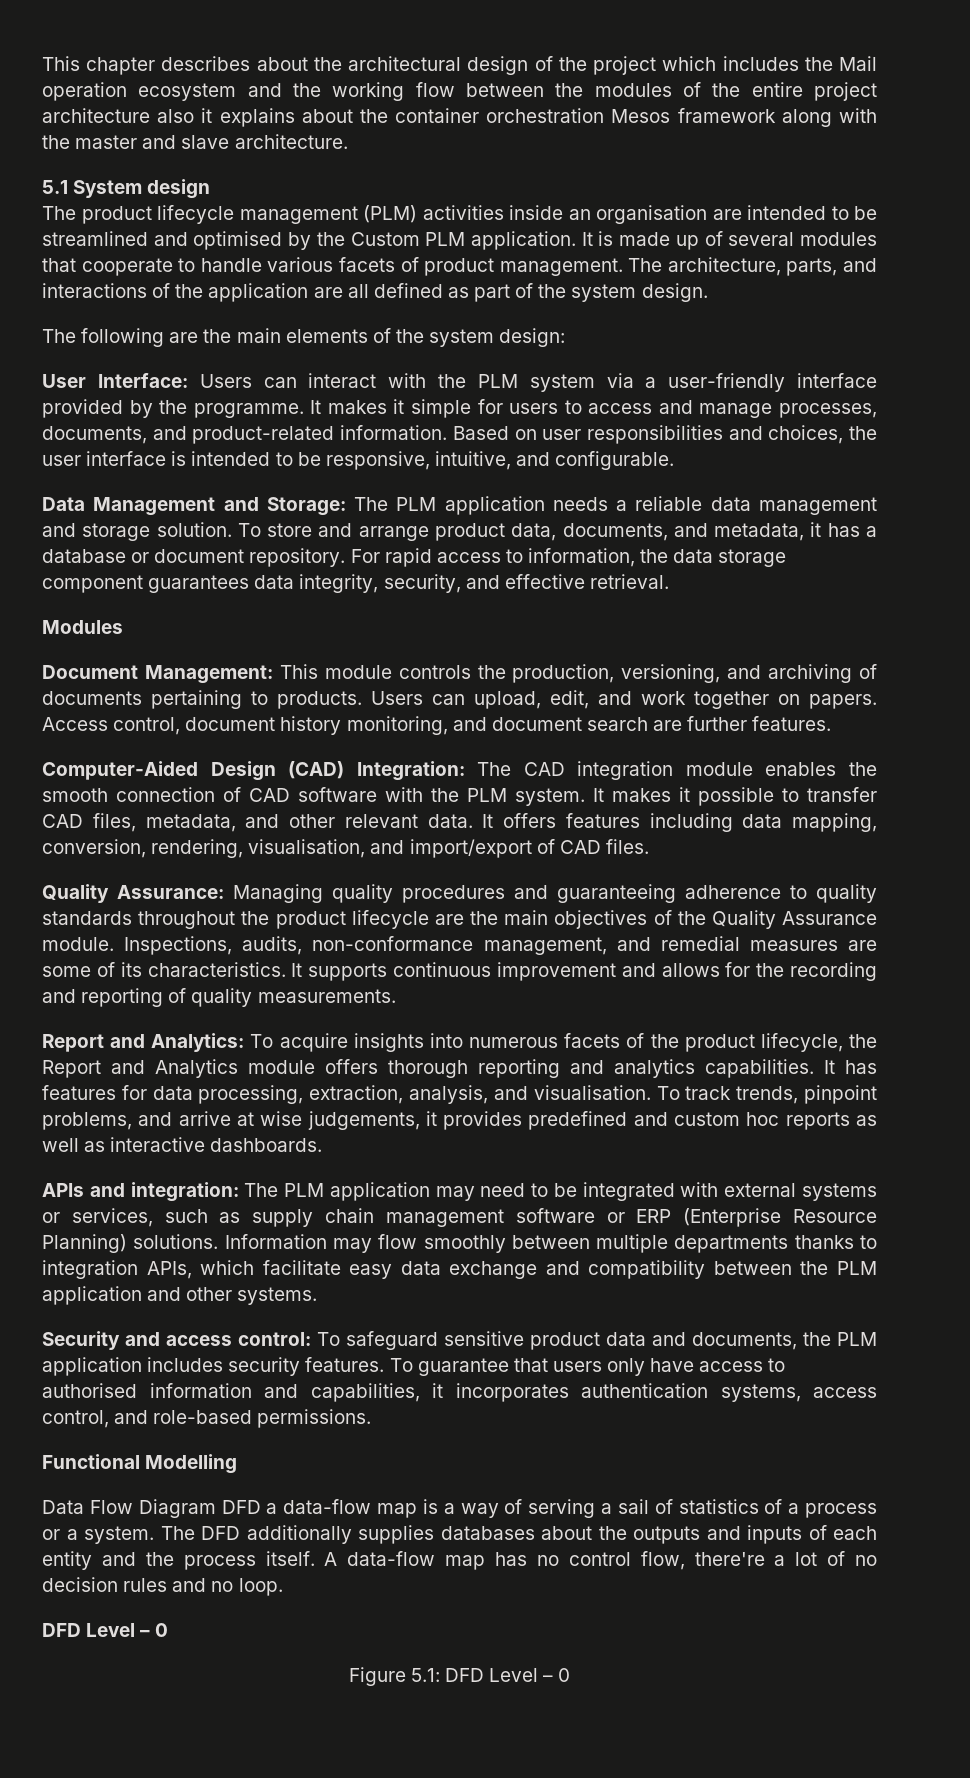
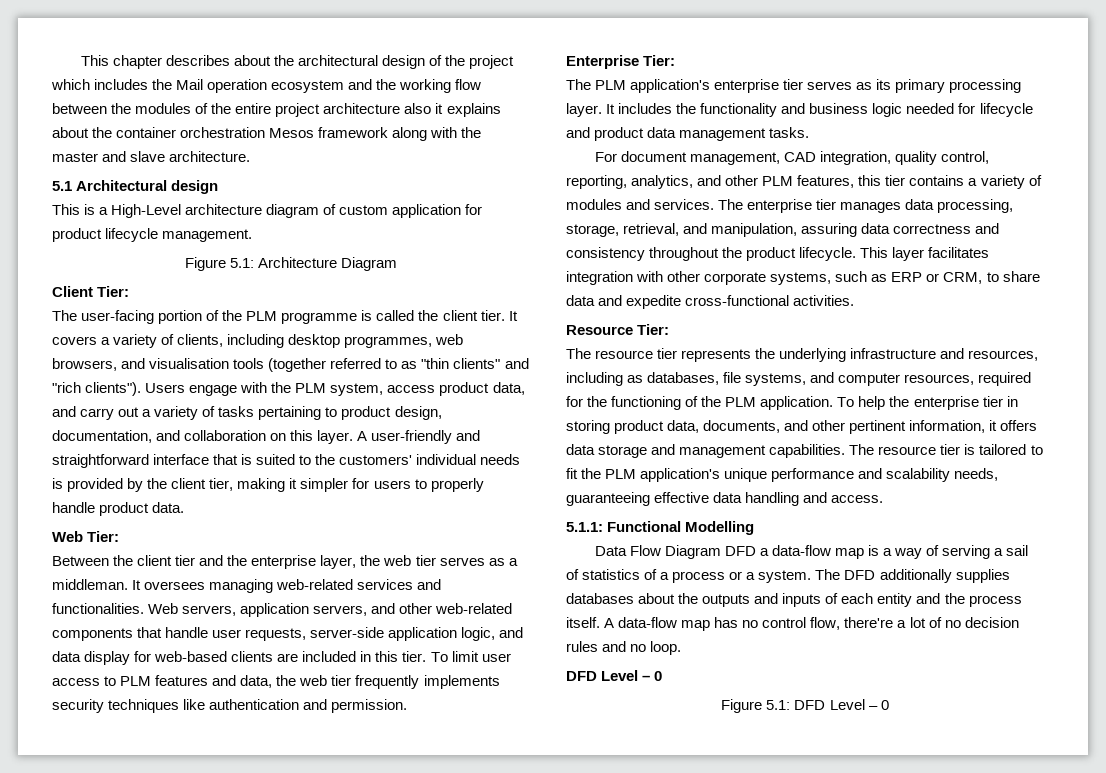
[73,180,143,198] System -> [76,180,168,191] Architectural
[42,205,877,224] [42,231,877,250] [42,257,878,276] [42,283,708,302] [42,328,566,347] [42,373,878,392] [42,399,877,418] [42,425,878,444] [42,451,675,470] [42,496,877,516] [42,522,878,541] [42,548,787,567] [42,574,669,593] [42,620,123,634] [42,664,877,684] [42,690,877,709] [42,716,832,735] [42,761,877,781] [42,787,877,806] [42,813,877,832] [42,839,649,858] [42,884,877,903] [42,910,877,929] [42,936,877,955] [42,962,878,981] [42,988,396,1007] [42,1033,878,1052] [42,1059,877,1078] [42,1085,878,1104] [42,1111,877,1130] [42,1137,323,1152] [42,1182,877,1202] [42,1208,878,1227] [42,1234,877,1253] [42,1260,877,1279] [42,1286,318,1305] [42,1331,877,1350] [42,1357,786,1376] [42,1383,877,1402] [42,1409,372,1428] The product lifecycle management (PLM) activities inside an organisation are intended to be streamlined and optimised by the Custom PLM application. It is made up of several modules that cooperate to handle various facets of product management. The architecture, parts, and interactions of the application are all defined as part of the system design. // The following are the main elements of the system design: // User Interface: Users can interact with the PLM system via a user-friendly interface provided by the programme. It makes it simple for users to access and manage processes, documents, and product-related information. Based on user responsibilities and choices, the user interface is intended to be responsive, intuitive, and configurable. // Data Management and Storage: The PLM application needs a reliable data management and storage solution. To store and arrange product data, documents, and metadata, it has a database or document repository. For rapid access to information, the data storage component guarantees data integrity, security, and effective retrieval. // Modules // Document Management: This module controls the production, versioning, and archiving of documents pertaining to products. Users can upload, edit, and work together on papers. Access control, document history monitoring, and document search are further features. // Computer-Aided Design (CAD) Integration: The CAD integration module enables the smooth connection of CAD software with the PLM system. It makes it possible to transfer CAD files, metadata, and other relevant data. It offers features including data mapping, conversion, rendering, visualisation, and import/export of CAD files. // Quality Assurance: Managing quality procedures and guaranteeing adherence to quality standards throughout the product lifecycle are the main objectives of the Quality Assurance module. Inspections, audits, non-conformance management, and remedial measures are some of its characteristics. It supports continuous improvement and allows for the recording and reporting of quality measurements. // Report and Analytics: To acquire insights into numerous facets of the product lifecycle, the Report and Analytics module offers thorough reporting and analytics capabilities. It has features for data processing, extraction, analysis, and visualisation. To track trends, pinpoint problems, and arrive at wise judgements, it provides predefined and custom hoc reports as well as interactive dashboards. // APIs and integration: The PLM application may need to be integrated with external systems or services, such as supply chain management software or ERP (Enterprise Resource Planning) solutions. Information may flow smoothly between multiple departments thanks to integration APIs, which facilitate easy data exchange and compatibility between the PLM application and other systems. // Security and access control: To safeguard sensitive product data and documents, the PLM application includes security features. To guarantee that users only have access to authorised information and capabilities, it incorporates authentication systems, access control, and role-based permissions. // -> [52,204,483,218] [52,228,253,242] [184,257,398,271] [52,286,130,297] [52,310,518,324] [52,334,464,348] [52,358,529,372] [52,382,525,396] [52,406,442,420] [52,430,481,444] [52,454,521,468] [52,478,484,492] [52,502,185,516] [52,531,120,542] [52,555,518,569] [52,579,442,593] [52,603,513,617] [52,627,524,641] [52,651,511,665] [52,675,500,689] [52,699,408,713] [566,55,676,69] [566,79,1022,93] [566,103,1033,117] [566,127,810,141] [594,151,990,165] [566,175,1042,189] [566,199,1014,213] [566,223,1000,237] [566,247,990,261] [566,271,1040,285] [566,295,855,309] [566,324,670,335] [566,348,1039,362] [566,372,1032,386] [566,396,1018,410] [566,420,1038,434] [566,444,1043,458] [566,468,999,482] [566,492,884,506] [566,522,603,532] This is a High-Level architecture diagram of custom application for product lifecycle management. // Figure 5.1: Architecture Diagram // Client Tier: // The user-facing portion of the PLM programme is called the client tier. It covers a variety of clients, including desktop programmes, web browsers, and visualisation tools (together referred to as "thin clients" and "rich clients"). Users engage with the PLM system, access product data, and carry out a variety of tasks pertaining to product design, documentation, and collaboration on this layer. A user-friendly and straightforward interface that is suited to the customers' individual needs is provided by the client tier, making it simpler for users to properly handle product data. // Web Tier: // Between the client tier and the enterprise layer, the web tier serves as a middleman. It oversees managing web-related services and functionalities. Web servers, application servers, and other web-related components that handle user requests, server-side application logic, and data display for web-based clients are included in this tier. To limit user access to PLM features and data, the web tier frequently implements security techniques like authentication and permission. // Enterprise Tier: // The PLM application's enterprise tier serves as its primary processing layer. It includes the functionality and business logic needed for lifecycle and product data management tasks. // For document management, CAD integration, quality control, reporting, analytics, and other PLM features, this tier contains a variety of modules and services. The enterprise tier manages data processing, storage, retrieval, and manipulation, assuring data correctness and consistency throughout the product lifecycle. This layer facilitates integration with other corporate systems, such as ERP or CRM, to share data and expedite cross-functional activities. // Resource Tier: // The resource tier represents the underlying infrastructure and resources, including as databases, file systems, and computer resources, required for the functioning of the PLM application. To help the enterprise tier in storing product data, documents, and other pertinent information, it offers data storage and management capabilities. The resource tier is tailored to fit the PLM application's unique performance and scalability needs, guaranteeing effective data handling and access. // 5.1.1:

